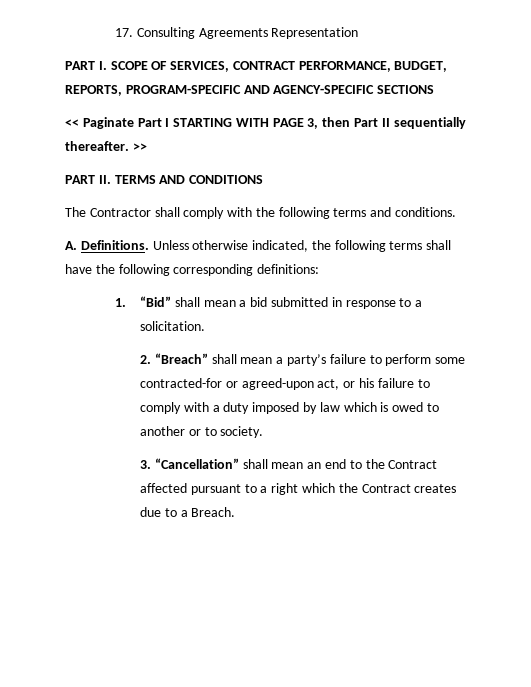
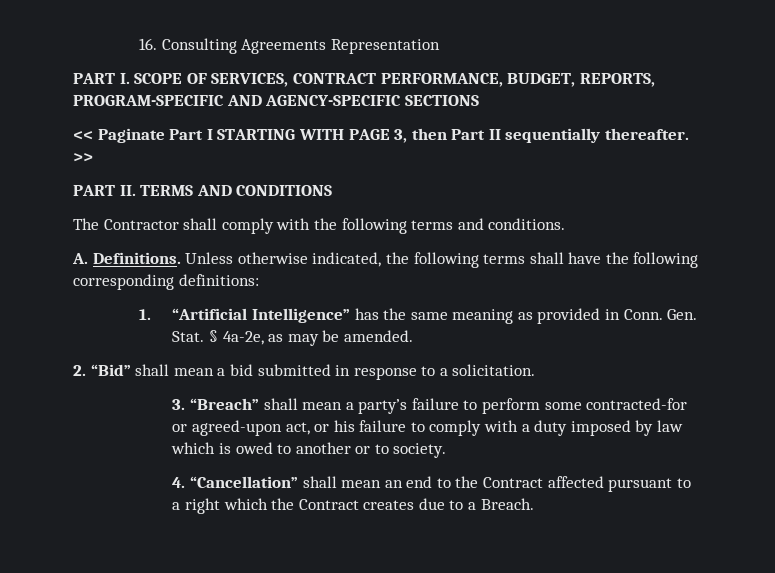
[115,28,134,37] 17. -> [139,38,158,50] 16.
(127, 302) none -> [172,308,698,324] [172,330,413,346] [73,365,86,376] “Artificial Intelligence” has the same meaning as provided in Conn. Gen. Stat. § 4a-2e, as may be amended. // 2.
[140,355,152,364] 2. -> [172,399,186,410] 3.
[140,460,152,469] 3. -> [172,477,186,488] 4.

